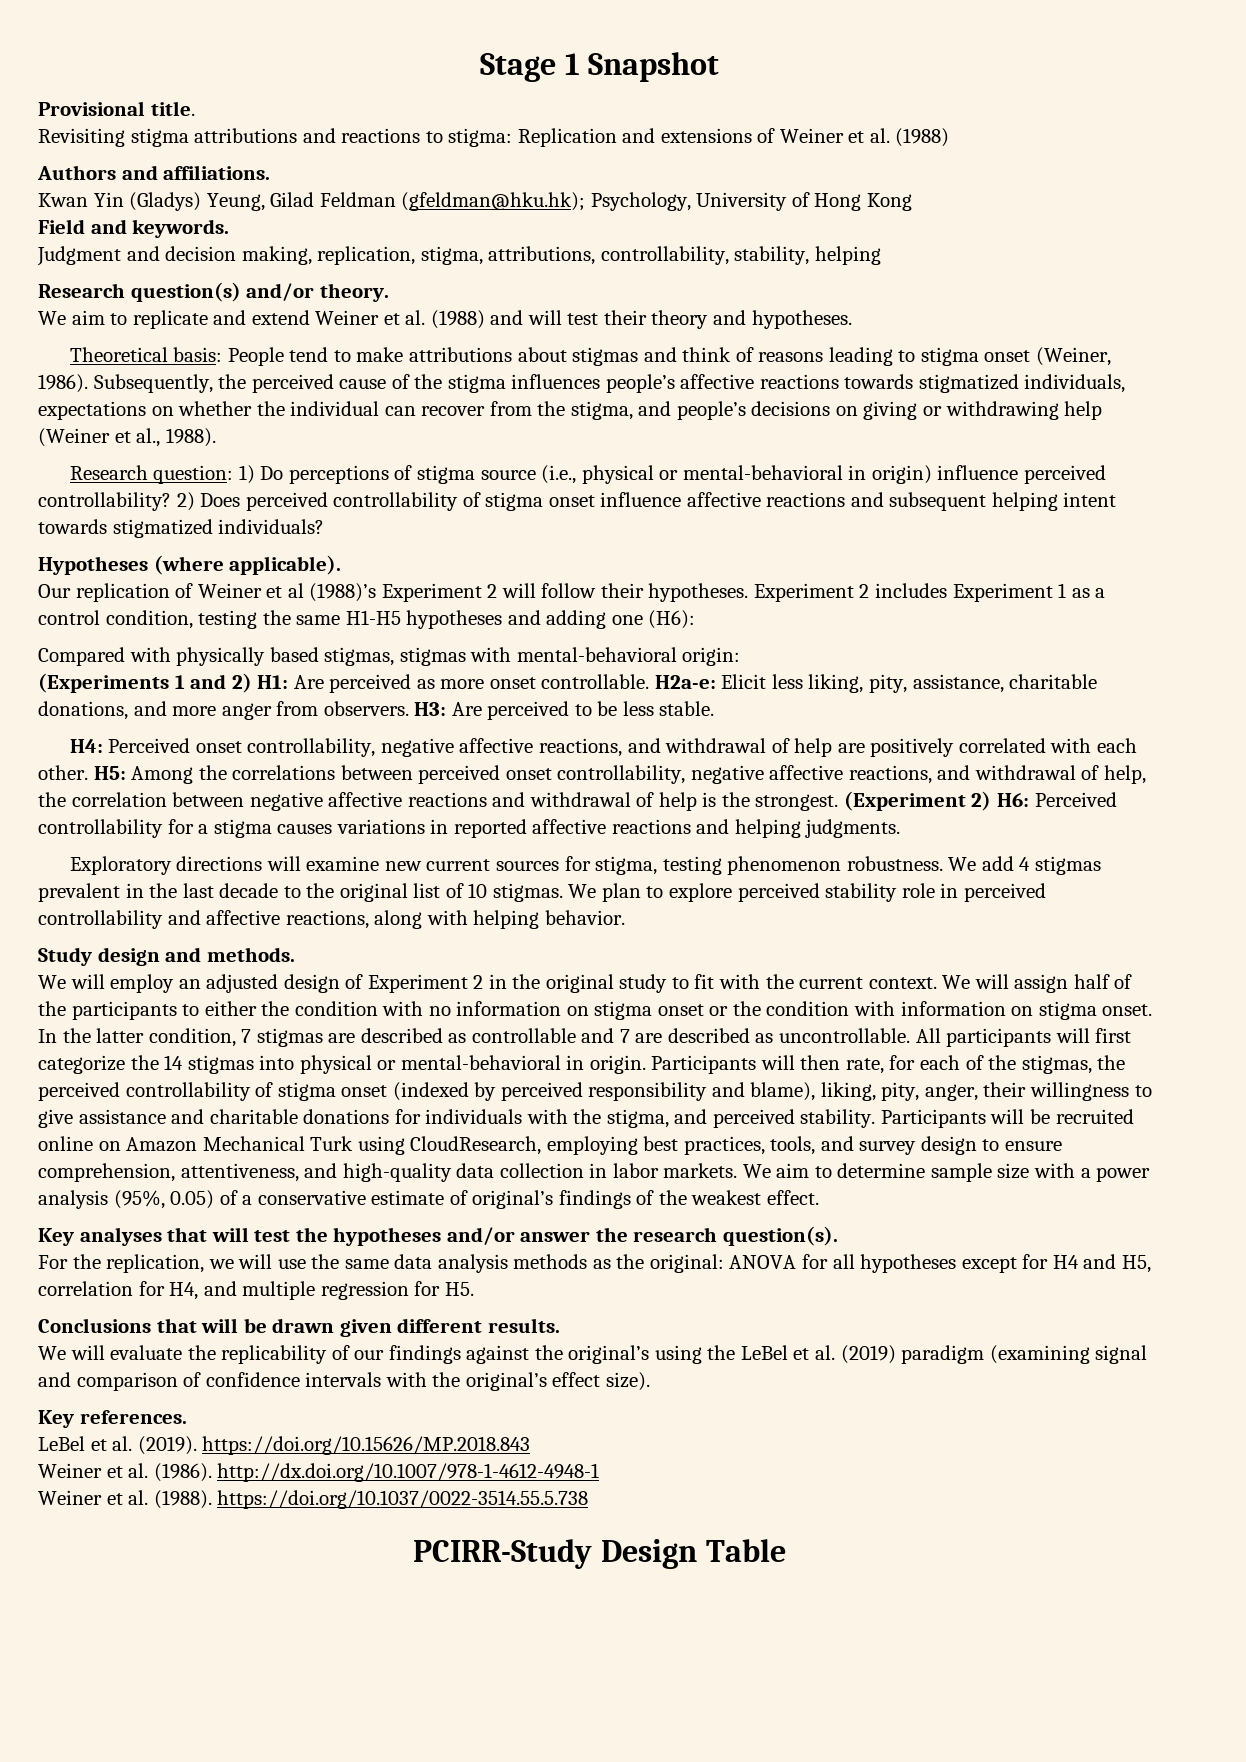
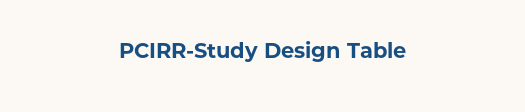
[479,52,720,82] [38,101,195,116] [38,128,950,147] [37,165,271,180] [38,192,912,211] [38,219,230,238] [37,246,881,266] [38,282,389,302] [38,310,852,329] [69,347,1111,366] [38,374,1126,393] [38,401,1103,420] [38,428,216,447] [69,465,1106,484] [38,492,1117,511] [38,519,325,538] [38,555,342,575] [38,583,1106,602] [38,610,696,629] [38,647,741,666] [38,673,1098,693] [38,701,715,720] [69,738,1137,757] [38,765,1147,784] [38,791,1117,811] [38,819,901,838] [69,856,1101,875] [38,883,1046,902] [38,910,625,929] [38,947,295,966] [38,974,1133,993] [38,1001,1153,1020] [38,1028,1132,1047] [38,1055,1126,1074] [38,1082,1152,1101] [38,1109,1134,1128] [38,1136,1063,1155] [38,1163,1151,1182] [38,1190,819,1209] [38,1226,838,1246] [38,1254,1151,1273] [38,1281,474,1300] [38,1318,560,1337] [38,1345,1148,1364] [38,1372,650,1391] [38,1410,187,1428] [38,1436,531,1455] [38,1463,600,1482] [38,1490,589,1509] Stage 1 Snapshot // Provisional title. // Revisiting stigma attributions and reactions to stigma: Replication and extensions of Weiner et al. (1988) // Authors and affiliations. // Kwan Yin (Gladys) Yeung, Gilad Feldman (gfeldman@hku.hk); Psychology, University of Hong Kong // Field and keywords. // Judgment and decision making, replication, stigma, attributions, controllability, stability, helping // Research question(s) and/or theory. // We aim to replicate and extend Weiner et al. (1988) and will test their theory and hypotheses. // Theoretical basis: People tend to make attributions about stigmas and think of reasons leading to stigma onset (Weiner, 1986). Subsequently, the perceived cause of the stigma influences people’s affective reactions towards stigmatized individuals, expectations on whether the individual can recover from the stigma, and people’s decisions on giving or withdrawing help (Weiner et al., 1988). // Research question: 1) Do perceptions of stigma source (i.e., physical or mental-behavioral in origin) influence perceived controllability? 2) Does perceived controllability of stigma onset influence affective reactions and subsequent helping intent towards stigmatized individuals? // Hypotheses (where applicable). // Our replication of Weiner et al (1988)’s Experiment 2 will follow their hypotheses. Experiment 2 includes Experiment 1 as a control condition, testing the same H1-H5 hypotheses and adding one (H6): // Compared with physically based stigmas, stigmas with mental-behavioral origin: // (Experiments 1 and 2) H1: Are perceived as more onset controllable. H2a-e: Elicit less liking, pity, assistance, charitable donations, and more anger from observers. H3: Are perceived to be less stable. // H4: Perceived onset controllability, negative affective reactions, and withdrawal of help are positively correlated with each other. H5: Among the correlations between perceived onset controllability, negative affective reactions, and withdrawal of help, the correlation between negative affective reactions and withdrawal of help is the strongest. (Experiment 2) H6: Perceived controllability for a stigma causes variations in reported affective reactions and helping judgments. // Exploratory directions will examine new current sources for stigma, testing phenomenon robustness. We add 4 stigmas prevalent in the last decade to the original list of 10 stigmas. We plan to explore perceived stability role in perceived controllability and affective reactions, along with helping behavior. // Study design and methods. // We will employ an adjusted design of Experiment 2 in the original study to fit with the current context. We will assign half of the participants to either the condition with no information on stigma onset or the condition with information on stigma onset. In the latter condition, 7 stigmas are described as controllable and 7 are described as uncontrollable. All participants will first categorize the 14 stigmas into physical or mental-behavioral in origin. Participants will then rate, for each of the stigmas, the perceived controllability of stigma onset (indexed by perceived responsibility and blame), liking, pity, anger, their willingness to give assistance and charitable donations for individuals with the stigma, and perceived stability. Participants will be recruited online on Amazon Mechanical Turk using CloudResearch, employing best practices, tools, and survey design to ensure comprehension, attentiveness, and high-quality data collection in labor markets. We aim to determine sample size with a power analysis (95%, 0.05) of a conservative estimate of original’s findings of the weakest effect. // Key analyses that will test the hypotheses and/or answer the research question(s). // For the replication, we will use the same data analysis methods as the original: ANOVA for all hypotheses except for H4 and H5, correlation for H4, and multiple regression for H5. // Conclusions that will be drawn given different results. // We will evaluate the replicability of our findings against the original’s using the LeBel et al. (2019) paradigm (examining signal and comparison of confidence intervals with the original’s effect size). // Key references. // LeBel et al. (2019). https://doi.org/10.15626/MP.2018.843 // Weiner et al. (1986). http://dx.doi.org/10.1007/978-1-4612-4948-1 // Weiner et al. (1988). https://doi.org/10.1037/0022-3514.55.5.738 // -> (119, 52) none

